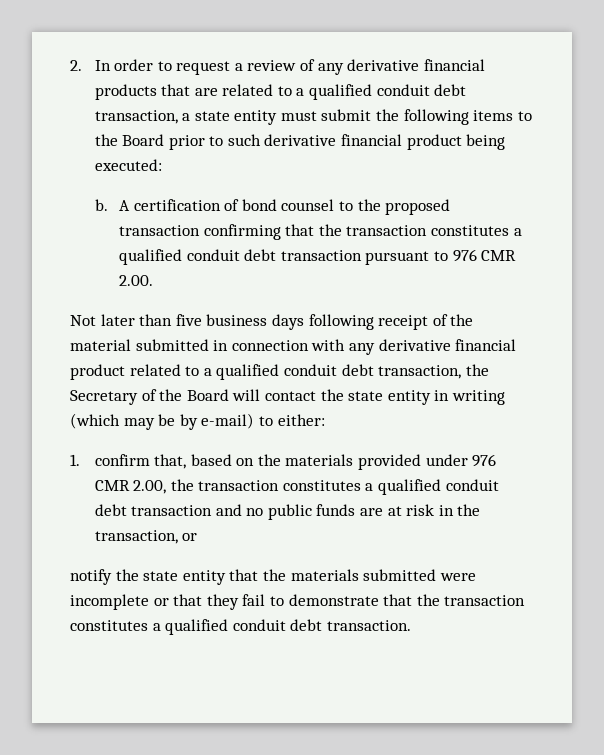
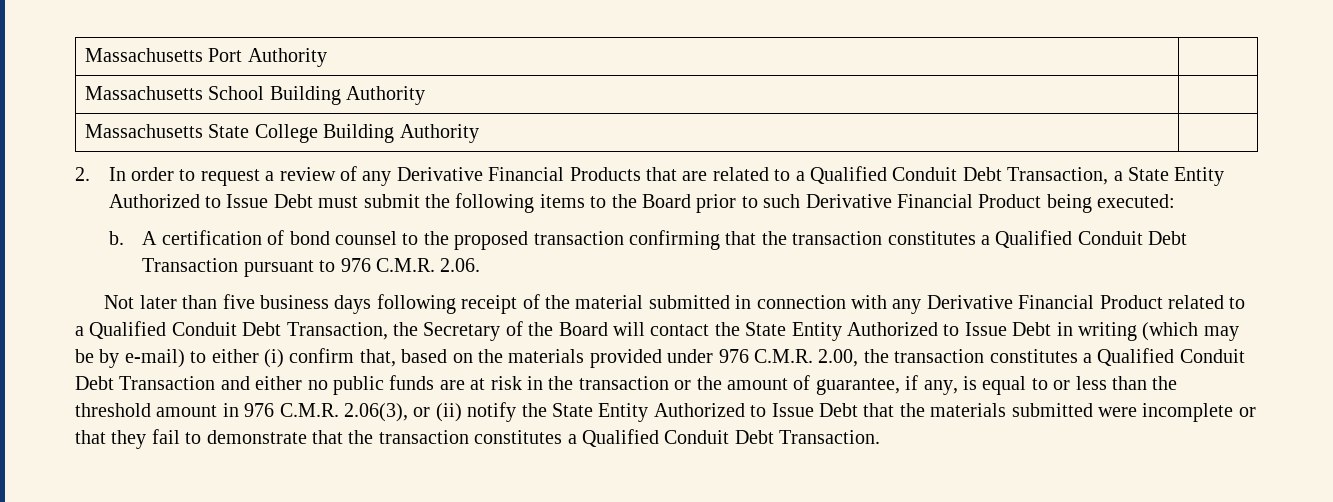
(70, 65) none -> [84,48,327,67] [84,86,426,105] [84,124,479,143] Massachusetts Port Authority | // Massachusetts School Building Authority | // Massachusetts State College Building Authority | //
[347,59,485,71] [94,84,157,100] derivative financial products -> [396,167,641,181] Derivative Financial Products
[309,84,467,100] [94,110,278,125] qualified conduit debt transaction, a state entity -> [810,166,1225,186] [108,194,313,208] Qualified Conduit Debt Transaction, a State Entity Authorized to Issue Debt
[264,134,462,150] derivative financial product -> [805,194,1042,208] Derivative Financial Product
[118,249,362,265] qualified conduit debt transaction -> [995,230,1188,248] [142,258,239,272] Qualified Conduit Debt Transaction
[481,250,517,261] [118,275,153,286] CMR 2.00. -> [375,258,481,272] C.M.R. 2.06.
[378,339,517,351] [70,364,462,380] derivative financial product related to a qualified conduit debt transaction, -> [926,295,1246,309] [75,321,388,340] Derivative Financial Product related to a Qualified Conduit Debt Transaction,
[348,390,431,405] state entity -> [745,322,1052,341] State Entity Authorized to Issue Debt
[277,414,325,426] [70,454,80,466] either: // 1. -> [211,349,284,368] either (i)
[94,480,130,491] CMR -> [753,349,813,363] C.M.R.
[378,479,499,495] [94,504,242,516] qualified conduit debt transaction and -> [1097,348,1245,366] [75,376,303,390] Qualified Conduit Debt Transaction and either
[94,530,198,544] [70,569,226,585] transaction, or // notify the state entity -> [578,375,1178,395] [75,402,858,422] transaction or the amount of guarantee, if any, is equal to or less than the threshold amount in 976 C.M.R. 2.06(3), or (ii) notify the State Entity Authorized to Issue Debt
[165,619,411,635] qualified conduit debt transaction. -> [581,429,881,447] Qualified Conduit Debt Transaction.

